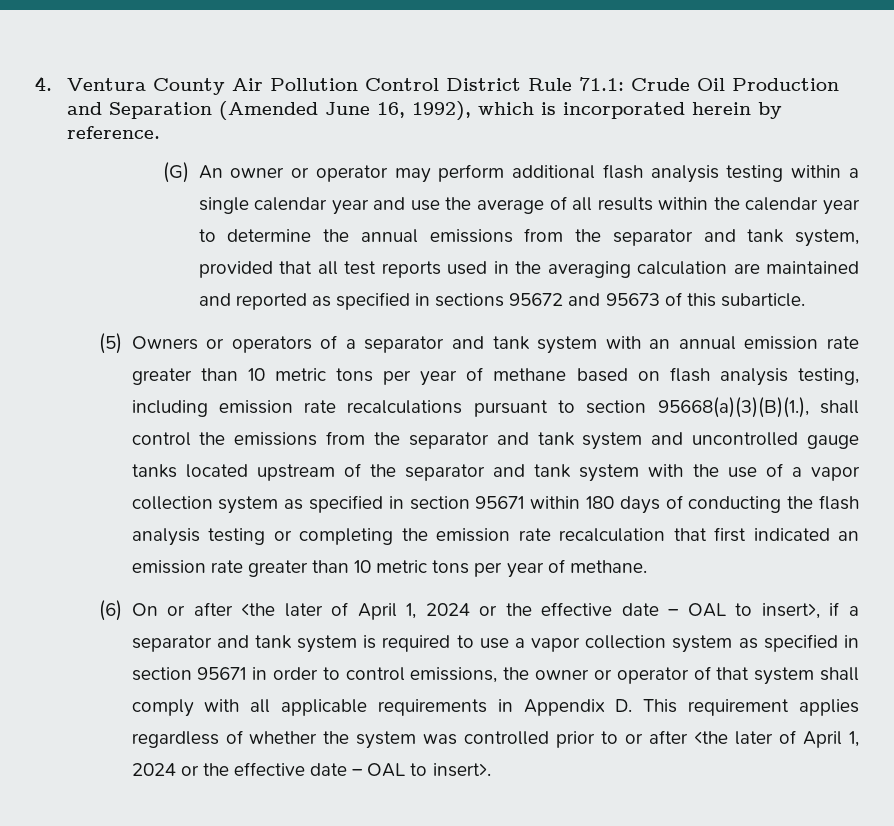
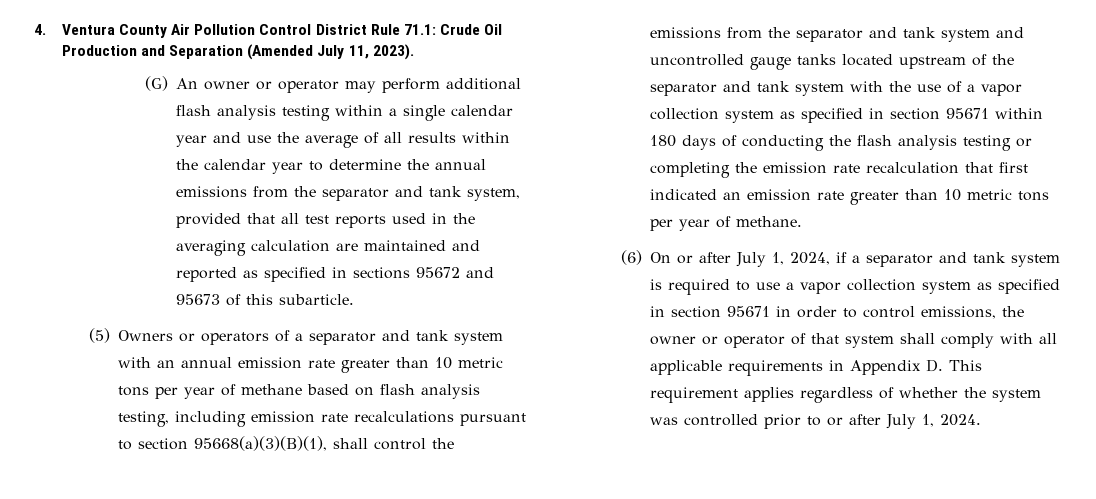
[325,101,783,121] [67,126,161,139] June 16, 1992), which is incorporated herein by reference. -> [317,44,414,60] July 11, 2023).
[657,397,809,418] 95668(a)(3)(B)(1.), -> [194,436,328,451] 95668(a)(3)(B)(1),
[241,602,820,620] <the later of April 1, 2024 or the effective date – OAL to insert>, -> [736,252,831,267] July 1, 2024,
[694,730,859,748] [131,762,491,777] <the later of April 1, 2024 or the effective date – OAL to insert>. -> [886,414,982,429] July 1, 2024.

